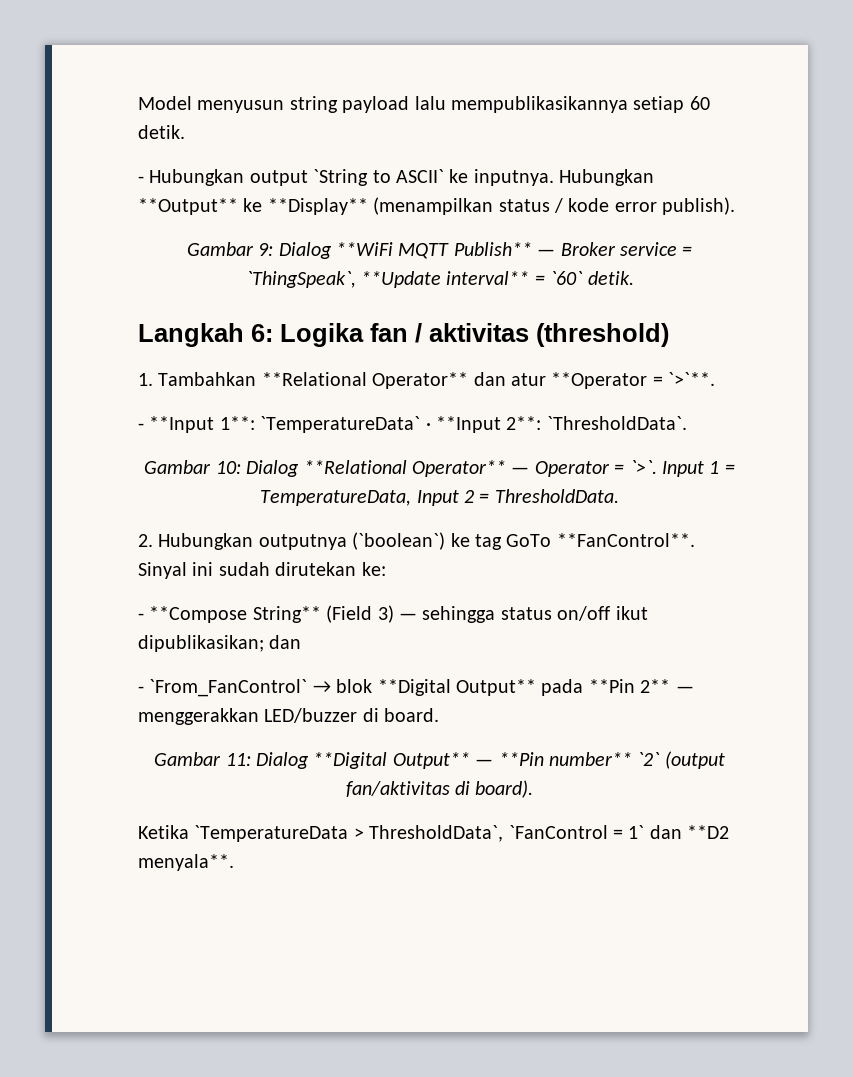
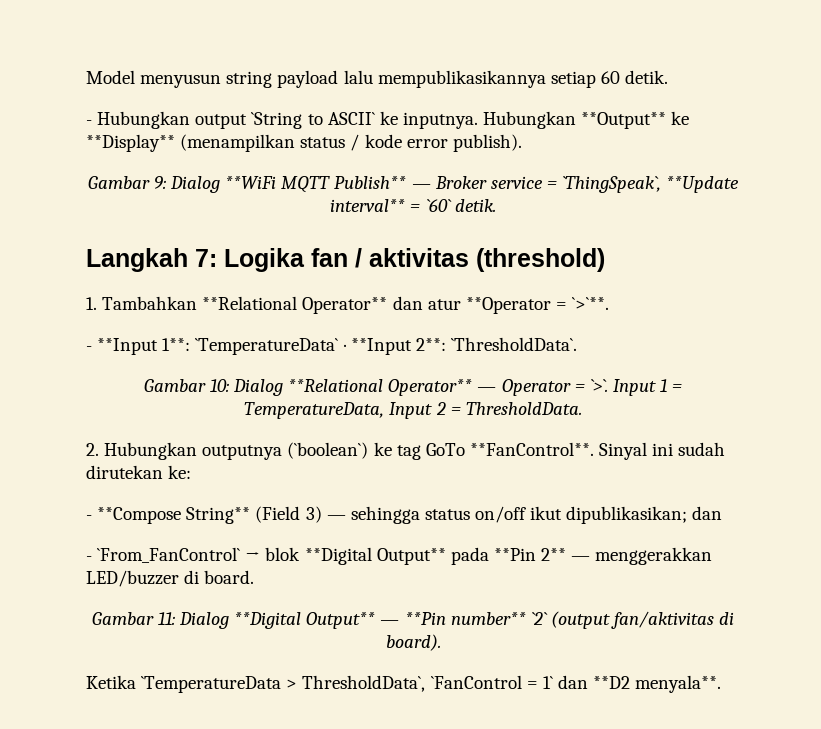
[251,324,273,342] 6: -> [195,249,217,267] 7:

